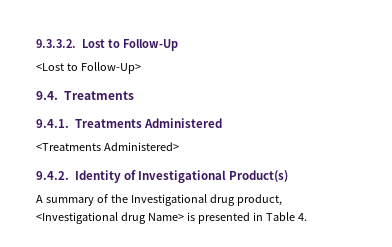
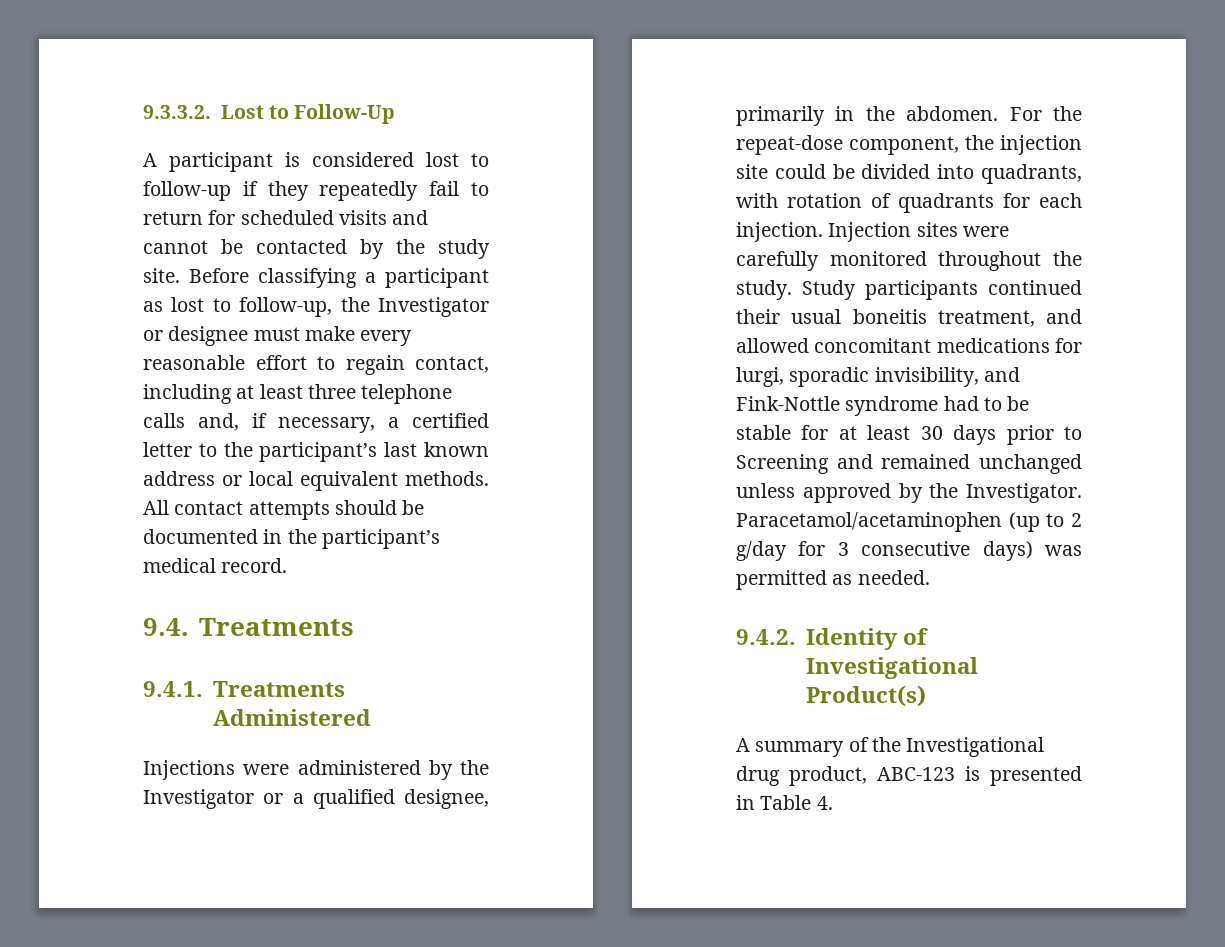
[36,62,141,74] <Lost to Follow-Up> -> [143,152,489,172] [143,181,489,201] [143,210,429,225] [143,239,490,259] [143,268,489,288] [143,297,489,317] [143,326,413,346] [143,355,489,375] [143,384,453,404] [143,413,489,433] [143,442,490,462] [143,471,489,491] [143,500,425,520] [143,529,440,549] [143,558,288,573] A participant is considered lost to follow-up if they repeatedly fail to return for scheduled visits and cannot be contacted by the study site. Before classifying a participant as lost to follow-up, the Investigator or designee must make every reasonable effort to regain contact, including at least three telephone calls and, if necessary, a certified letter to the participant’s last known address or local equivalent methods. All contact attempts should be documented in the participant’s medical record.
[36,142,179,151] <Treatments Administered> -> [143,760,489,780] [143,789,489,809] [736,106,1082,126] [736,135,1082,155] [736,164,1082,184] [736,193,1082,213] [736,222,1009,242] [736,251,1082,271] [736,280,1082,300] [736,309,1082,327] [736,338,1082,353] [736,367,1020,387] [736,396,1030,416] [736,425,1082,445] [736,454,1082,474] [736,483,1082,503] [736,512,1082,532] [736,541,1082,561] [736,570,930,590] Injections were administered by the Investigator or a qualified designee, primarily in the abdomen. For the repeat-dose component, the injection site could be divided into quadrants, with rotation of quadrants for each injection. Injection sites were carefully monitored throughout the study. Study participants continued their usual boneitis treatment, and allowed concomitant medications for lurgi, sporadic invisibility, and Fink-Nottle syndrome had to be stable for at least 30 days prior to Screening and remained unchanged unless approved by the Investigator. Paracetamol/acetaminophen (up to 2 g/day for 3 consecutive days) was permitted as needed.
[36,212,184,224] <Investigational drug Name> -> [877,767,955,781] ABC-123

